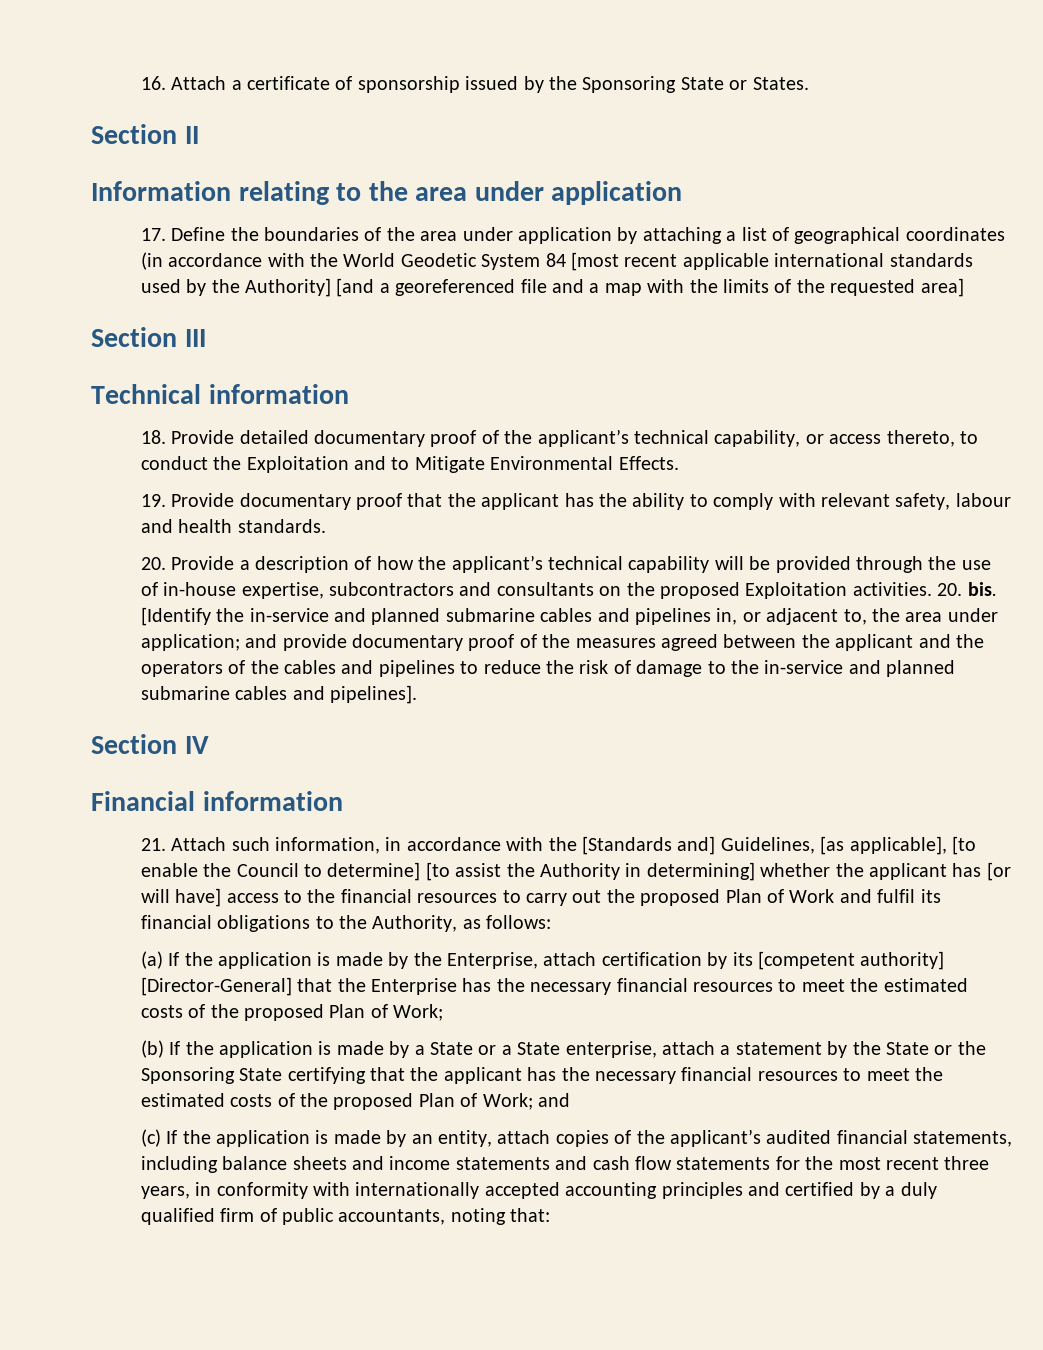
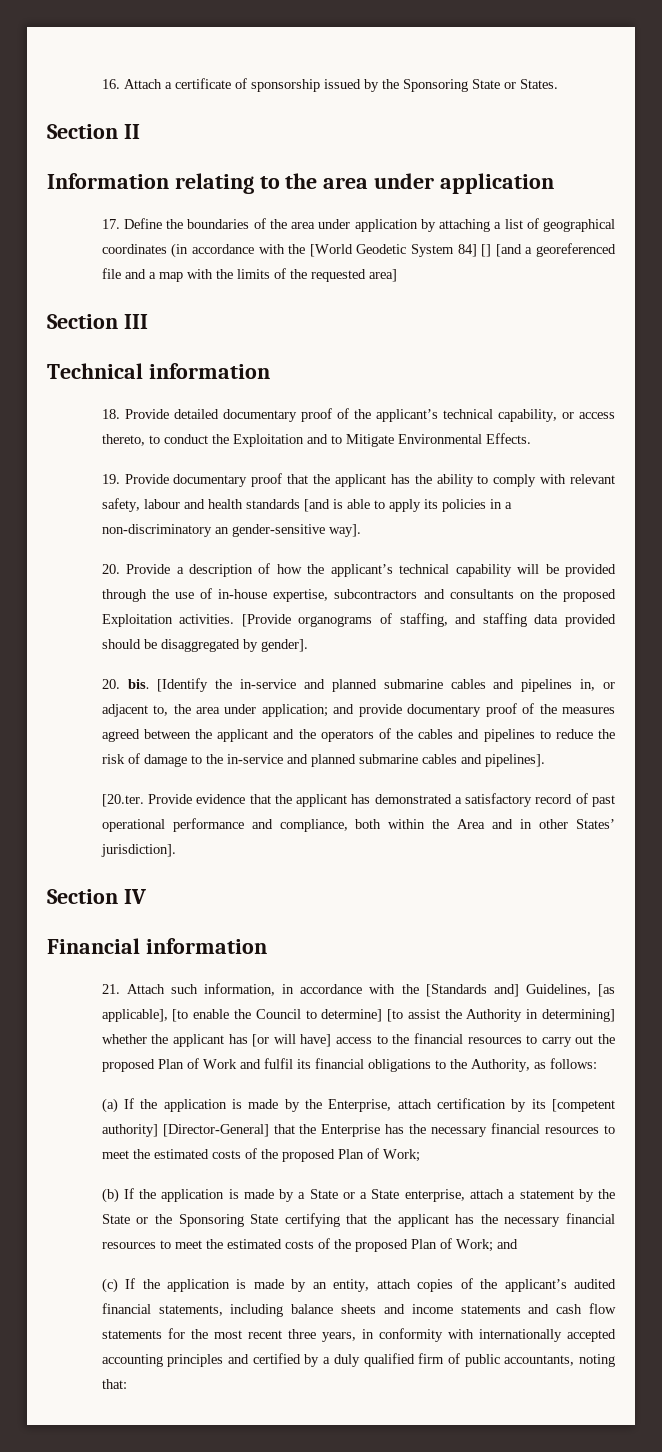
[343,253,396,267] World -> [309,244,353,257] [World
[545,252,973,271] [140,278,332,297] 84 [most recent applicable international standards used by the Authority] -> [457,244,492,257] 84] []
[237,519,326,533] standards. -> [245,499,512,512] [101,524,361,537] standards [and is able to apply its policies in a non-discriminatory an gender-sensitive way].
(932, 589) none -> [241,613,616,627] [101,639,308,652] [Provide organograms of staffing, and staffing data provided should be disaggregated by gender]. //
(418, 694) none -> [101,793,615,807] [101,818,615,832] [100,844,176,857] // [20.ter. Provide evidence that the applicant has demonstrated a satisfactory record of past operational performance and compliance, both within the Area and in other States’ jurisdiction].

